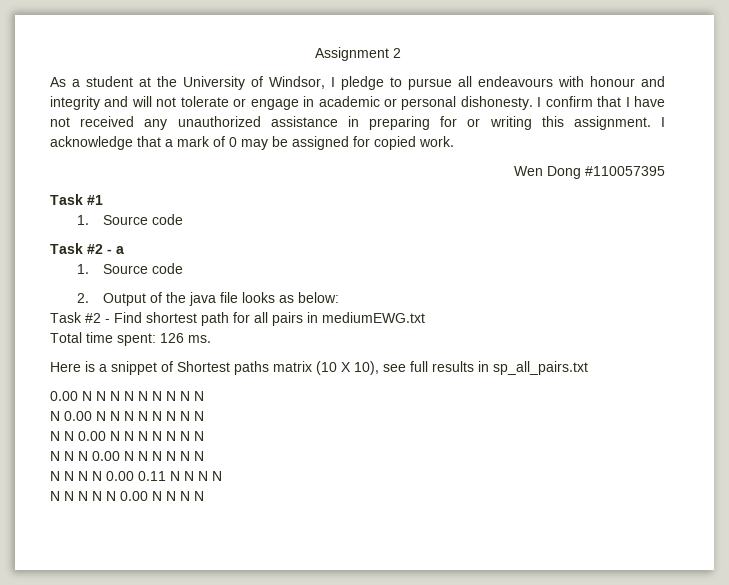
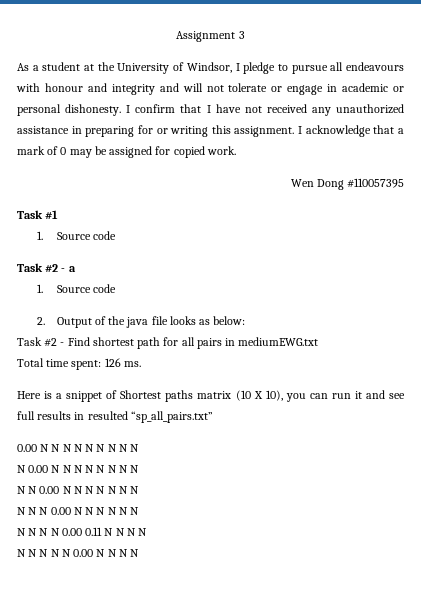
[392,48,401,58] 2 -> [238,31,245,39] 3
(379, 368) none -> [285,390,385,402] you can run it and
[493,361,588,375] sp_all_pairs.txt -> [87,411,213,423] resulted “sp_all_pairs.txt”

